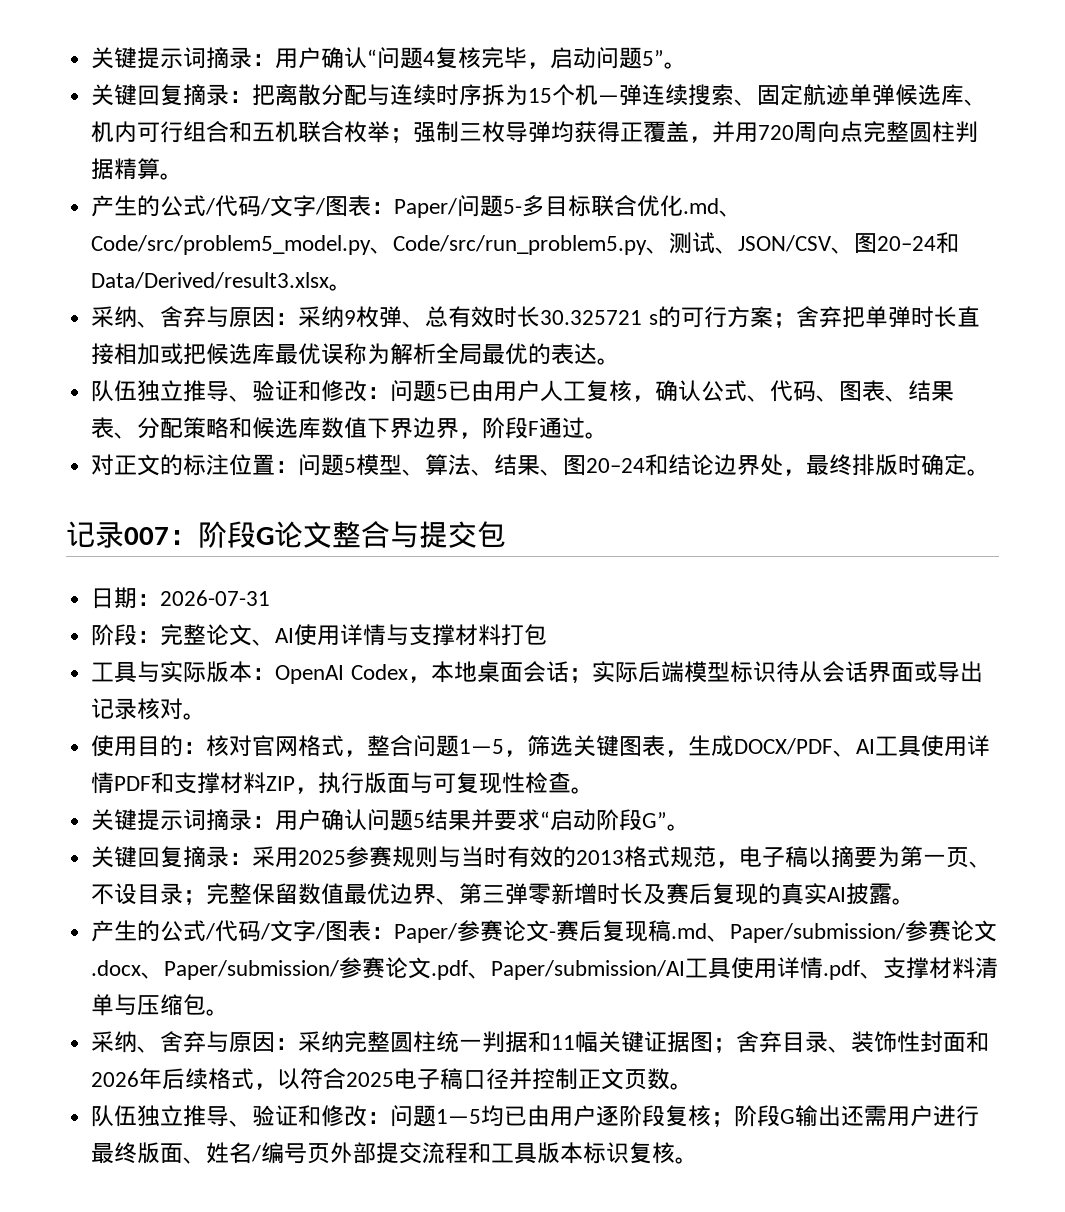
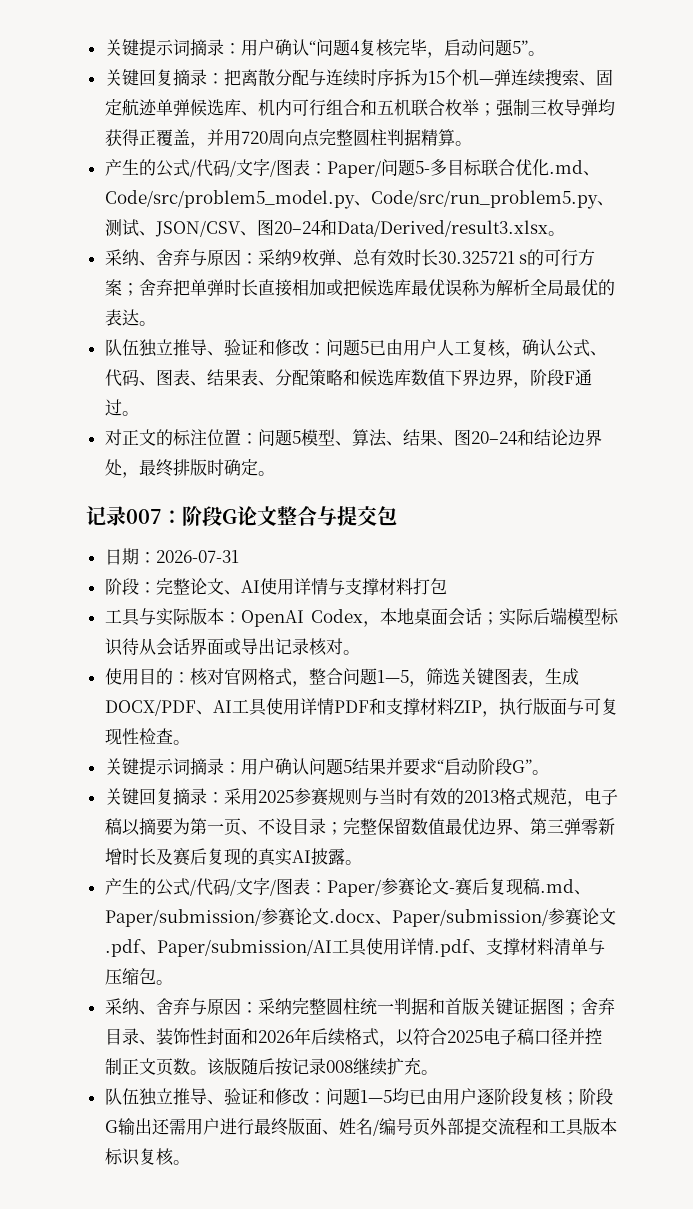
[551,1031,599,1053] 11幅 -> [444,998,479,1015] 首版
(694, 1086) none -> [206,1057,438,1076] 该版随后按记录008继续扩充。

